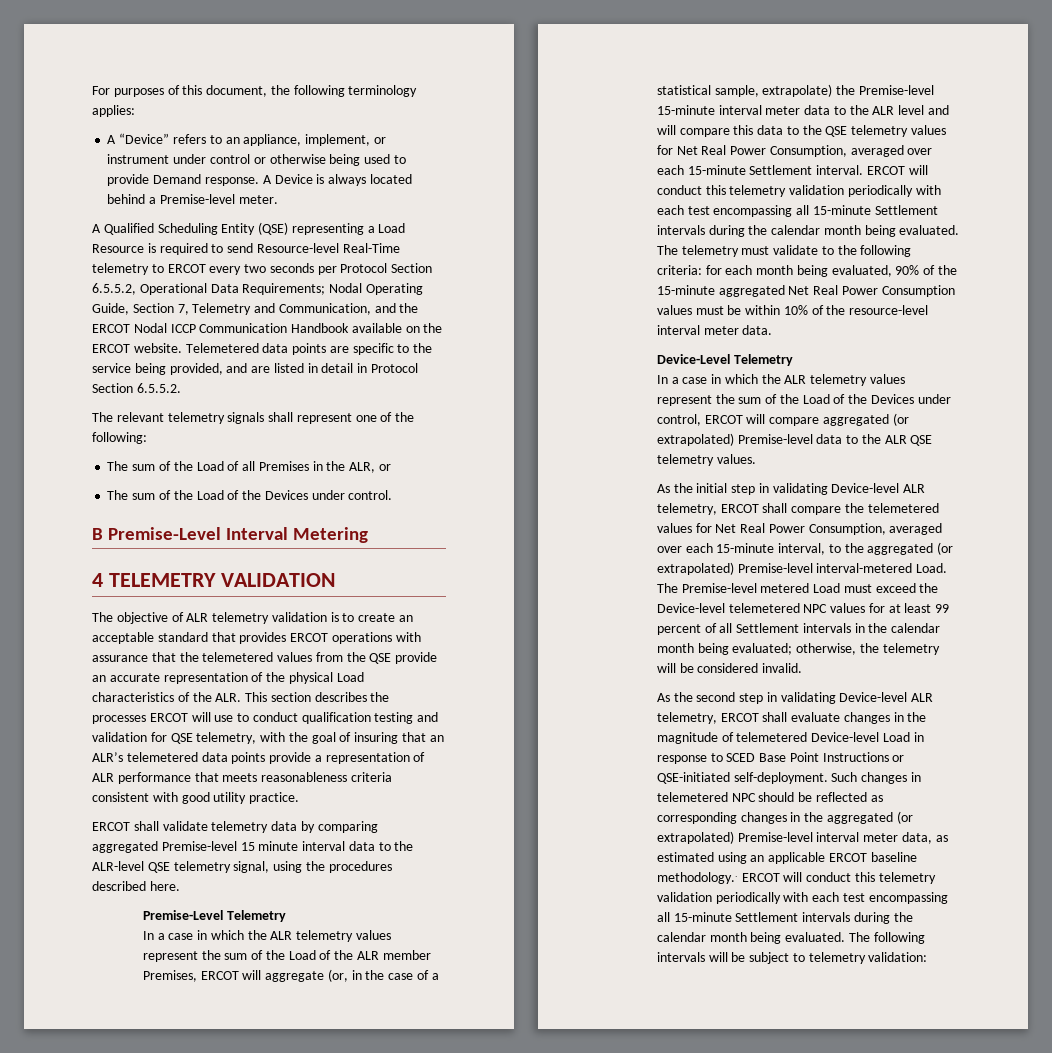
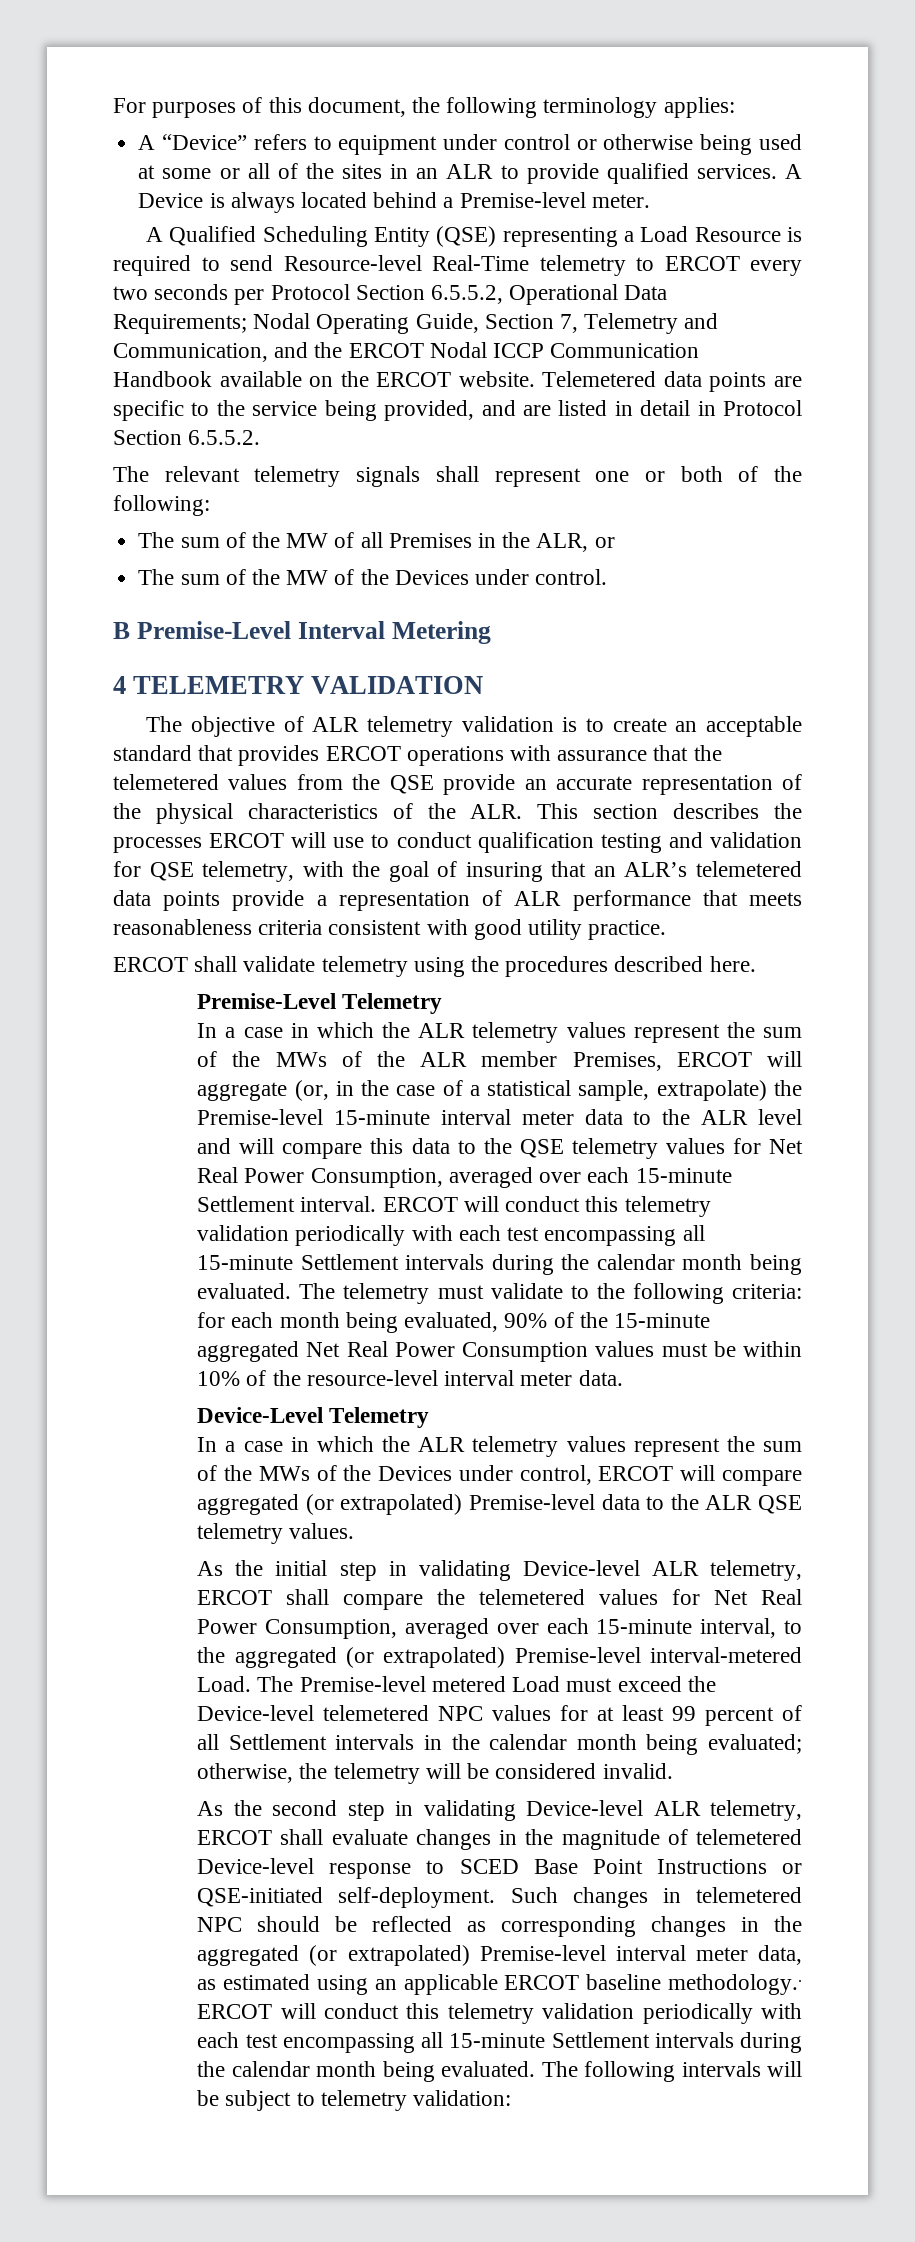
[225,134,386,146] [107,154,170,164] an appliance, implement, or instrument -> [338,135,438,155] equipment
[393,155,406,164] [107,174,259,186] to provide Demand response. -> [138,163,777,184] at some or all of the sites in an ALR to provide qualified services.
(377, 418) none -> [644,466,723,482] or both
[196,461,224,471] Load -> [286,533,329,548] MW
[196,490,224,500] Load -> [286,570,329,585] MW
[336,672,364,682] Load -> (233, 813) none
[271,821,378,833] [92,841,414,853] [92,861,270,873] data by comparing aggregated Premise-level 15 minute interval data to the ALR-level QSE telemetry signal, -> (408, 966) none
[288,950,316,960] Load -> [275,1052,327,1067] MWs
[802,394,830,404] Load -> [258,1466,310,1481] MWs
[882,732,924,742] Load in -> (315, 1866) none

